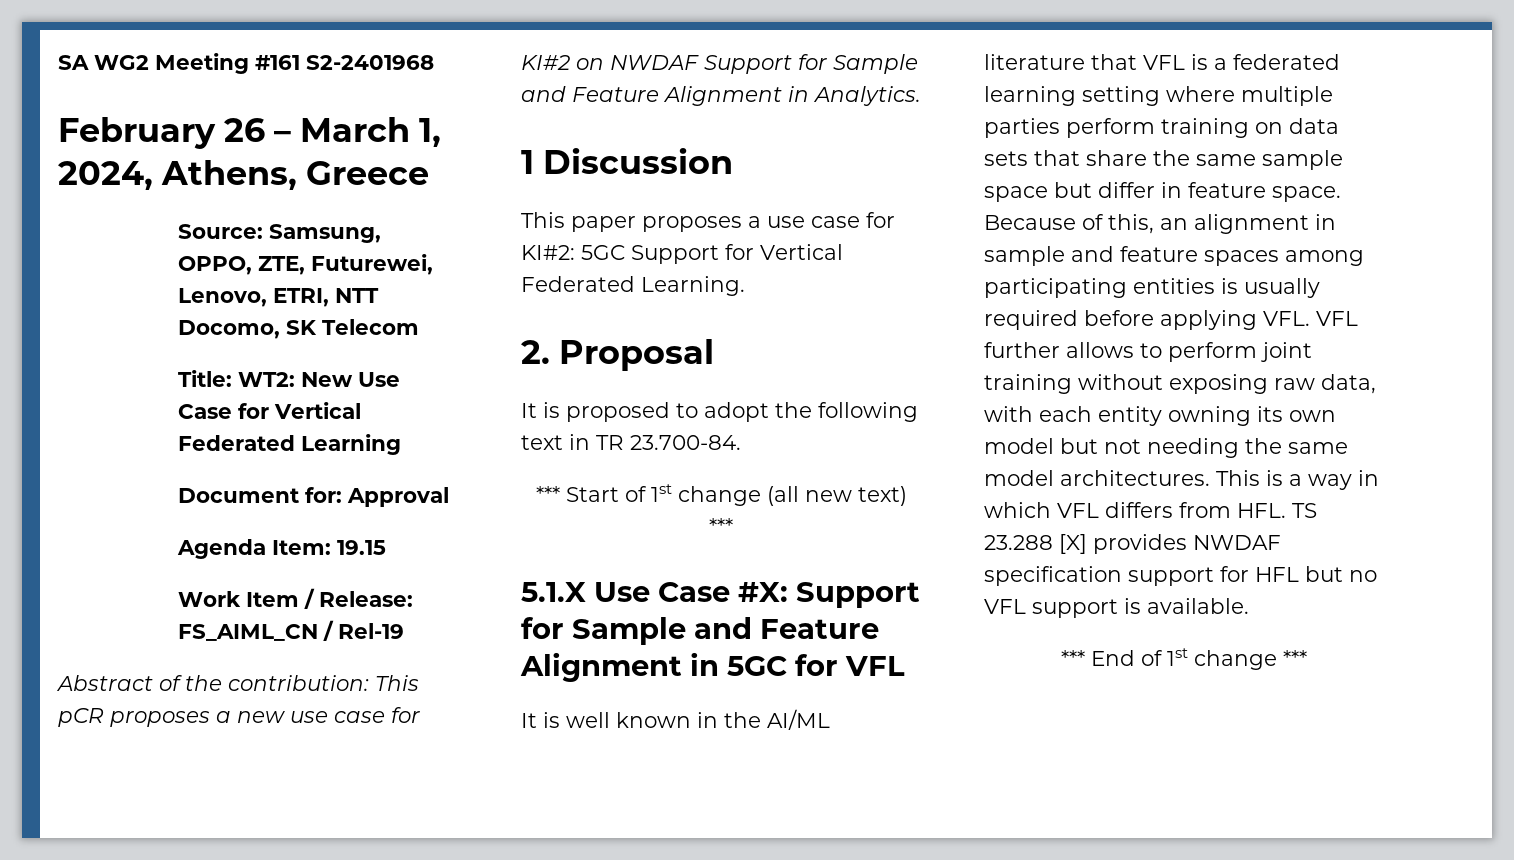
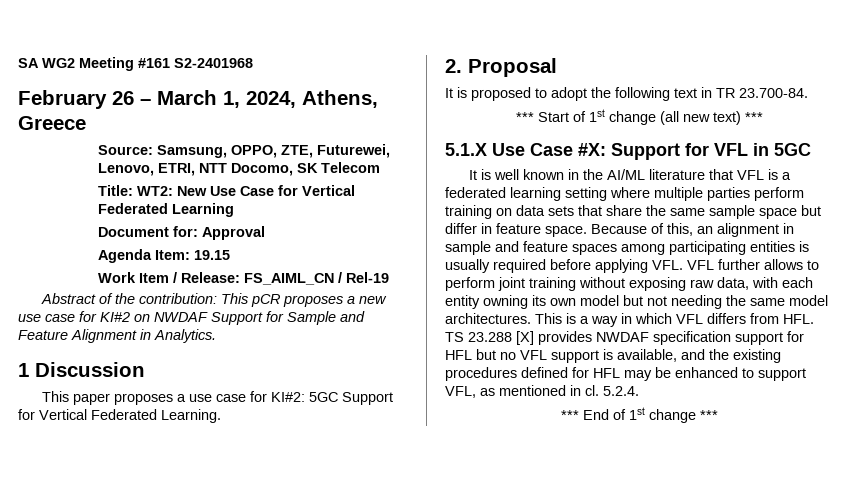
[572,617,879,645] [520,652,682,682] Sample and Feature Alignment -> [714,143,748,156] VFL
[795,654,905,676] for VFL -> (811, 149) none
[1147,598,1249,614] available. -> [617,349,781,363] [445,367,806,381] [445,385,639,398] available, and the existing procedures defined for HFL may be enhanced to support VFL, as mentioned in cl. 5.2.4.

